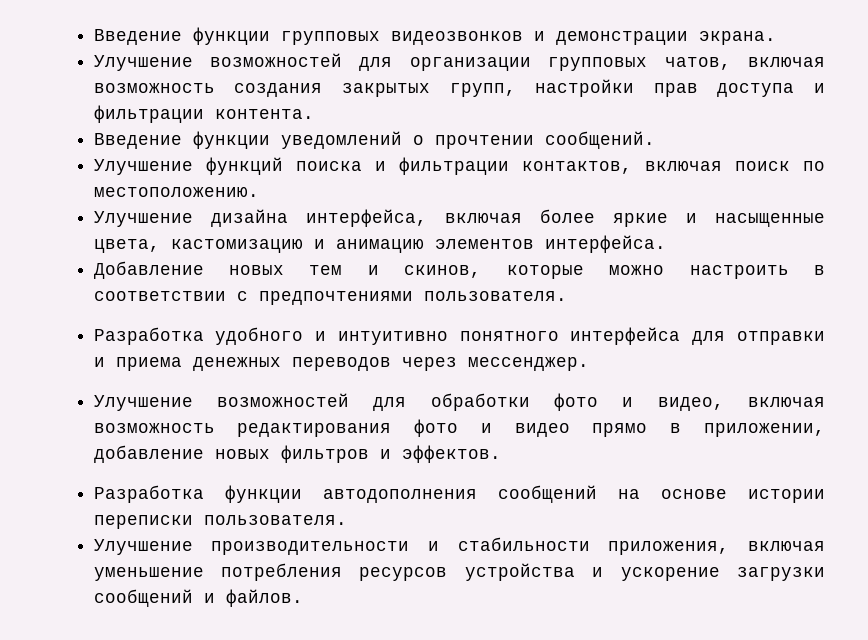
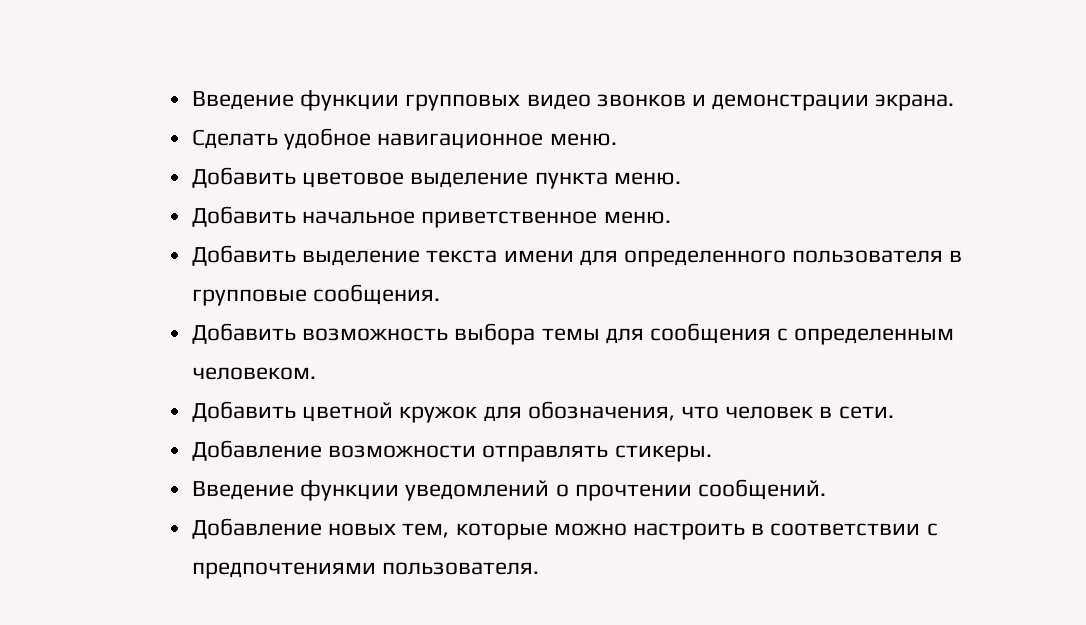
[390,31,523,45] видеозвонков -> [526,94,686,110] видео звонков
[93,53,825,71] [93,79,825,97] [93,105,314,123] Улучшение возможностей для организации групповых чатов, включая возможность создания закрытых групп, настройки прав доступа и фильтрации контента. -> [191,128,617,150] [191,167,681,189] [191,206,671,228] [191,245,963,267] [191,284,441,306] [191,323,955,345] [191,367,316,380] [191,401,894,423] [191,440,712,462] Сделать удобное навигационное меню. // Добавить цветовое выделение пункта меню. // Добавить начальное приветственное меню. // Добавить выделение текста имени для определенного пользователя в групповые сообщения. // Добавить возможность выбора темы для сообщения с определенным человеком. // Добавить цветной кружок для обозначения, что человек в сети. // Добавление возможности отправлять стикеры.
[93,157,825,175] [93,187,259,197] [93,209,825,227] [93,235,666,253] // Улучшение функций поиска и фильтрации контактов, включая поиск по местоположению. // Улучшение дизайна интерфейса, включая более яркие и насыщенные цвета, кастомизацию и анимацию элементов интерфейса. -> (827, 489) none
[309,265,482,278] тем и скинов, -> [402,523,450,538] тем,
[93,327,825,345] [93,357,589,371] [93,393,826,411] [93,419,825,437] [93,445,501,463] [93,485,825,503] [93,515,347,529] [93,537,825,555] [93,563,825,581] [93,589,303,607] // Разработка удобного и интуитивно понятного интерфейса для отправки и приема денежных переводов через мессенджер. // Улучшение возможностей для обработки фото и видео, включая возможность редактирования фото и видео прямо в приложении, добавление новых фильтров и эффектов. // Разработка функции автодополнения сообщений на основе истории переписки пользователя. // Улучшение производительности и стабильности приложения, включая уменьшение потребления ресурсов устройства и ускорение загрузки сообщений и файлов. -> (540, 568) none

